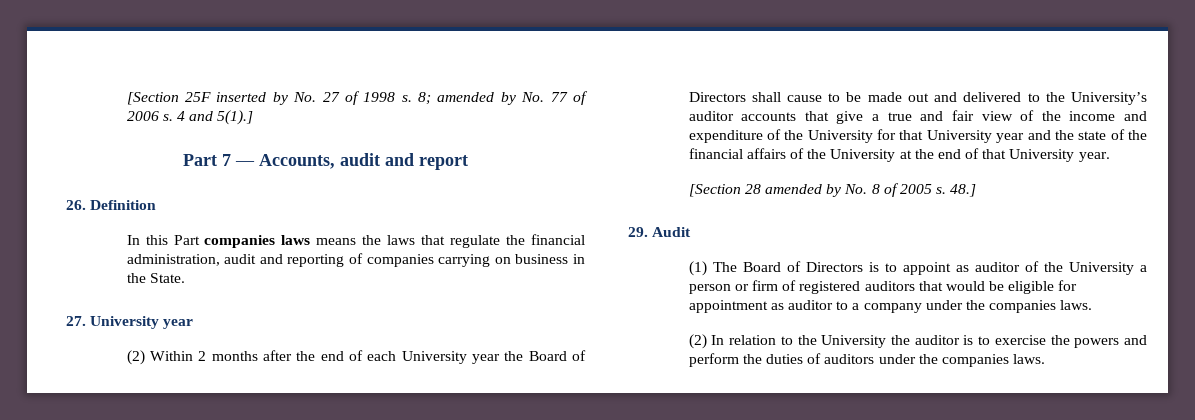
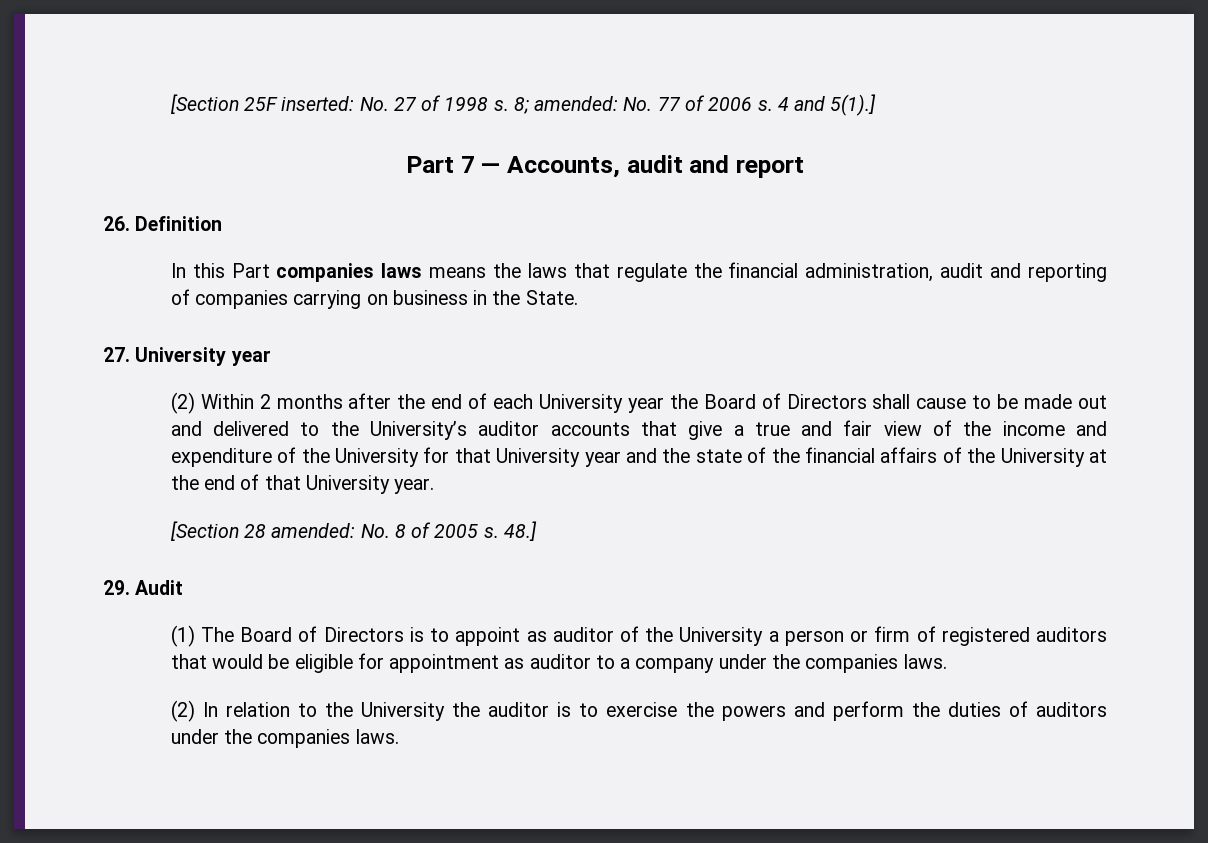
[216,92,288,105] inserted by -> [281,96,355,111] inserted:
[437,92,516,105] amended by -> [534,96,619,111] amended:
[764,184,842,197] amended by -> [271,523,356,538] amended:

